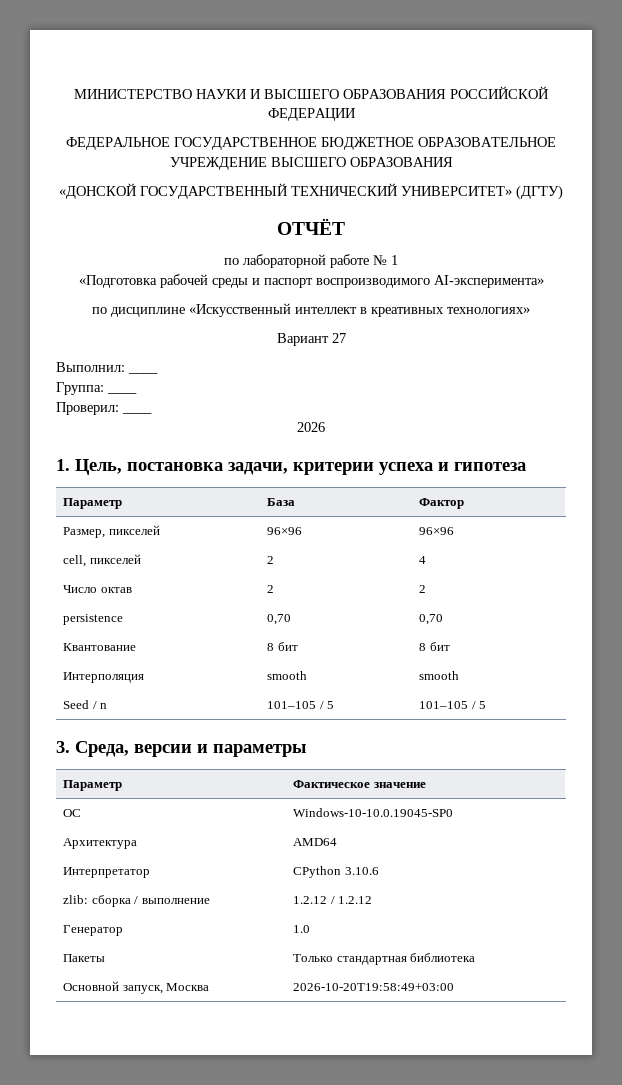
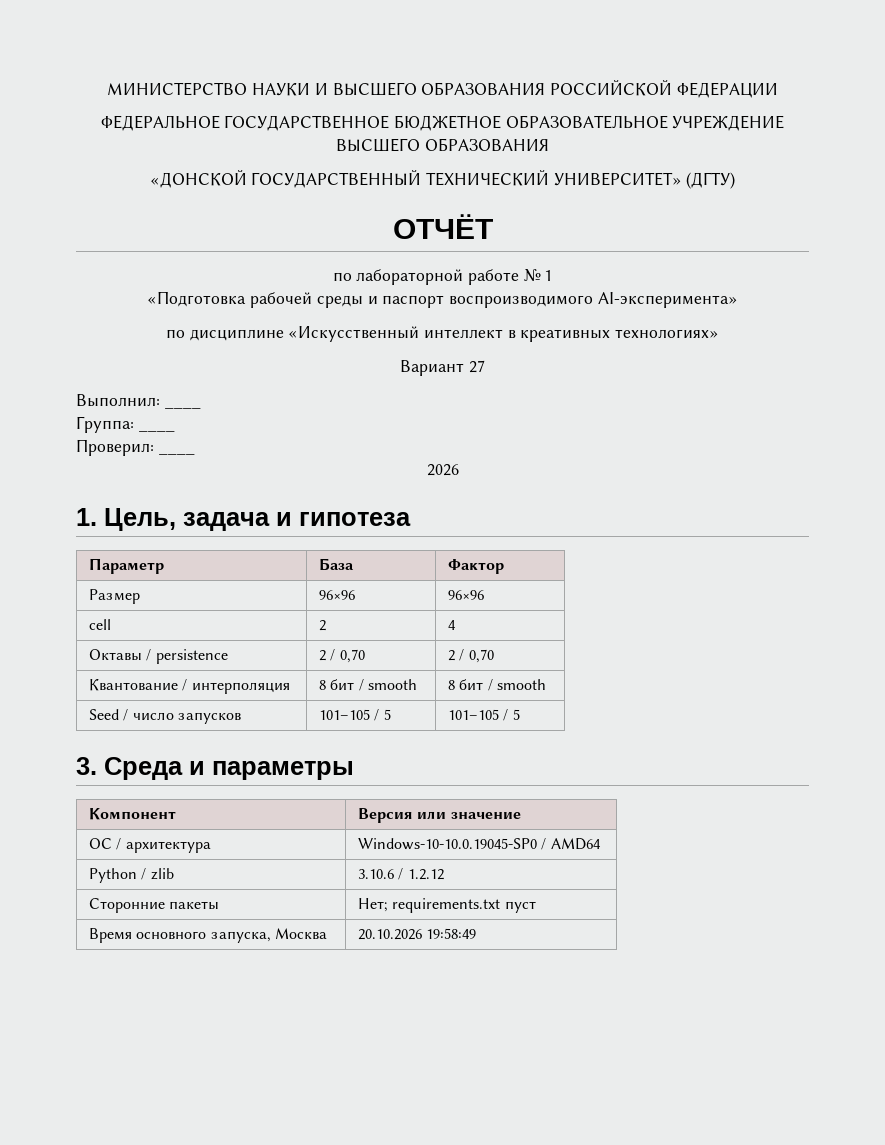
[127,462,433,475] постановка задачи, критерии успеха -> [183,512,270,531] задача
[62,525,160,538] Размер, пикселей -> [89,589,141,604] Размер
[62,554,141,567] cell, пикселей -> [89,619,112,630] cell
[62,585,132,593] [266,585,274,593] [418,585,426,593] [62,614,123,625] [266,614,291,625] Число октав | 2 | 2 // persistence | 0,70 | -> [89,649,228,664] [319,649,365,663] [448,649,465,661] Октавы / persistence | 2 / 0,70 | 2 /
[266,642,298,651] [418,642,450,651] [62,672,144,683] [266,671,307,680] | 8 бит | 8 бит // Интерполяция | smooth | -> [182,679,290,694] [319,679,418,691] [448,679,493,691] / интерполяция | 8 бит / smooth | 8 бит /
[100,703,108,709] n -> [132,712,242,724] число запусков
[75,741,192,757] Среда, версии -> [104,757,183,780] Среда
[62,780,122,791] [292,780,370,788] Параметр | Фактическое -> [89,808,177,820] [358,808,447,823] Компонент | Версия или
(81, 813) none -> [116,838,211,853] / архитектура
[62,838,137,849] // Архитектура | -> [541,838,547,850] /
[62,867,150,878] [292,866,379,878] [62,895,210,907] [292,896,373,904] [62,925,123,936] [292,925,310,933] [62,954,105,962] [292,953,476,965] [62,981,163,994] Интерпретатор | CPython 3.10.6 // zlib: сборка / выполнение | 1.2.12 / 1.2.12 // Генератор | 1.0 // Пакеты | Только стандартная библиотека // Основной запуск, -> [89,868,174,883] [358,868,444,880] [89,898,220,913] [358,898,536,913] [89,928,271,943] Python / zlib | 3.10.6 / 1.2.12 // Сторонние пакеты | Нет; requirements.txt пуст // Время основного запуска,
[292,983,454,991] 2026-10-20T19:58:49+03:00 -> [358,928,477,940] 20.10.2026 19:58:49

